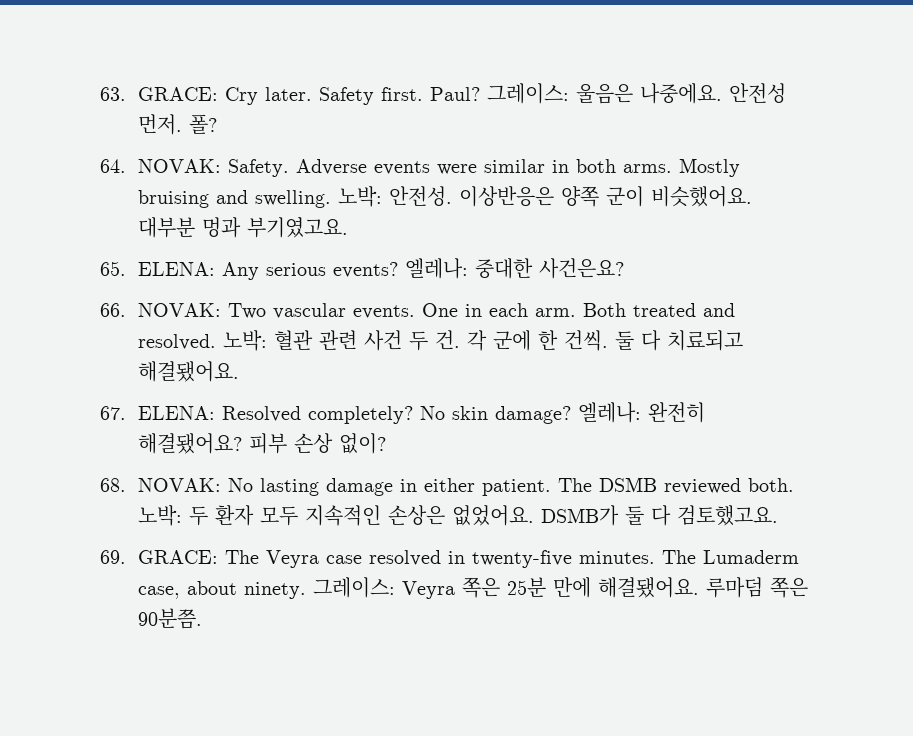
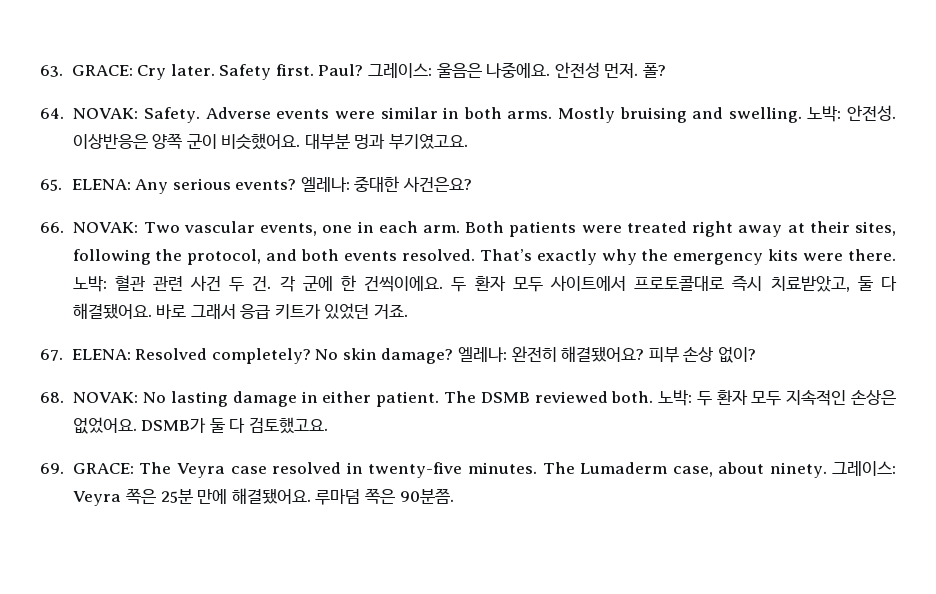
[353,303,459,319] events. One -> [260,223,353,236] events, one
[633,303,736,317] [138,334,217,350] treated and resolved. -> [509,221,896,237] [72,249,896,265] patients were treated right away at their sites, following the protocol, and both events resolved. That’s exactly why the emergency kits were there.
[564,330,744,351] [138,361,240,382] 건씩. 둘 다 치료되고 해결됐어요. -> [364,275,898,292] [72,303,409,319] 건씩이에요. 두 환자 모두 사이트에서 프로토콜대로 즉시 치료받았고, 둘 다 해결됐어요. 바로 그래서 응급 키트가 있었던 거죠.

